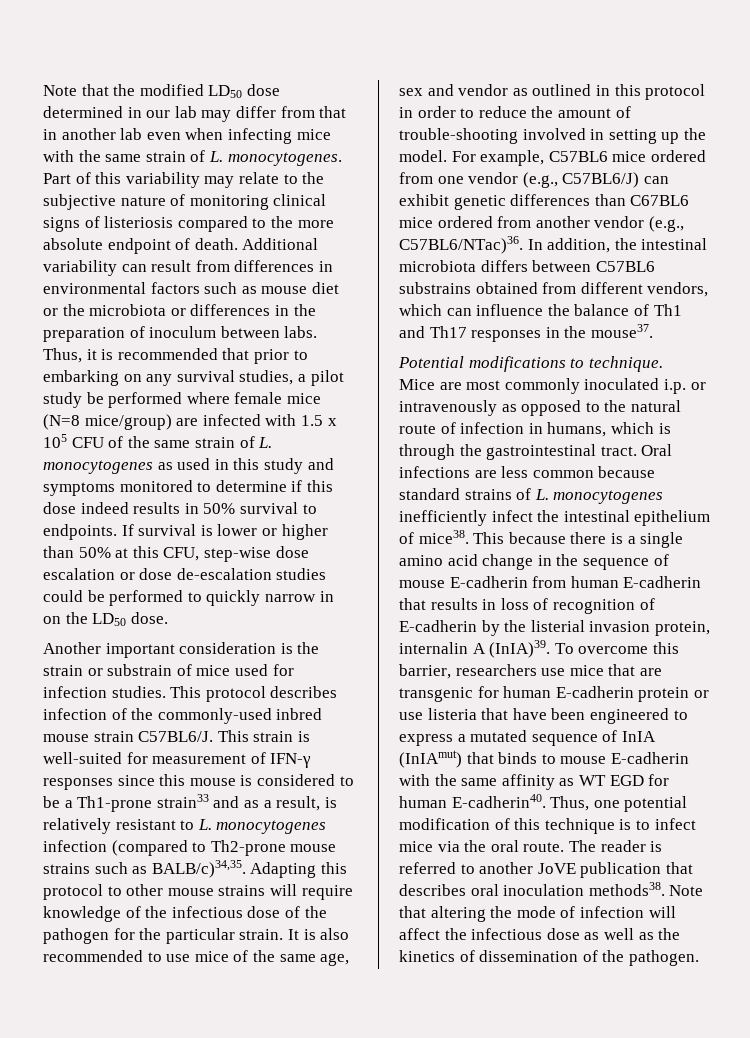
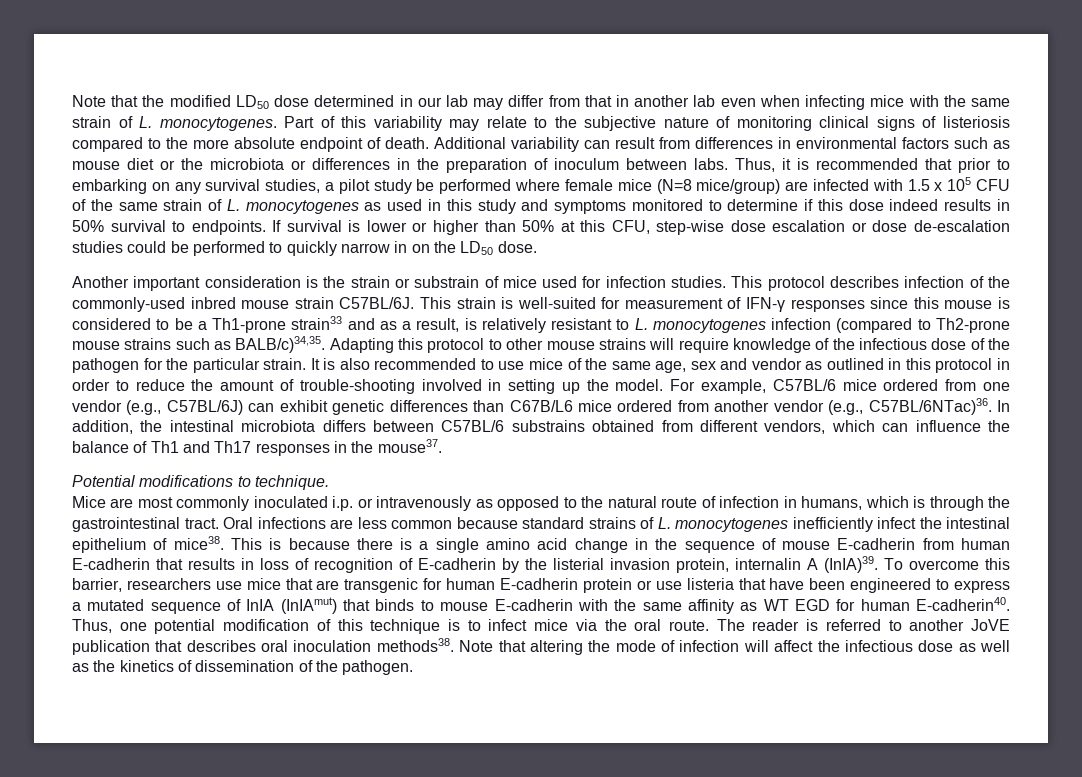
[138,731,214,742] C57BL6/J. -> [339,297,415,309] C57BL/6J.
[548,151,608,162] C57BL6 -> [772,379,836,391] C57BL/6
[562,172,640,188] C57BL6/J) -> [166,400,243,415] C57BL/6J)
[630,195,690,206] C67BL6 -> [509,400,573,412] C67B/L6
[399,236,523,254] C57BL6/NTac)36. -> [868,398,992,415] C57BL/6NTac)36.
[595,261,655,272] C57BL6 -> [441,420,505,432] C57BL/6
(505, 538) none -> [269,538,282,550] is

